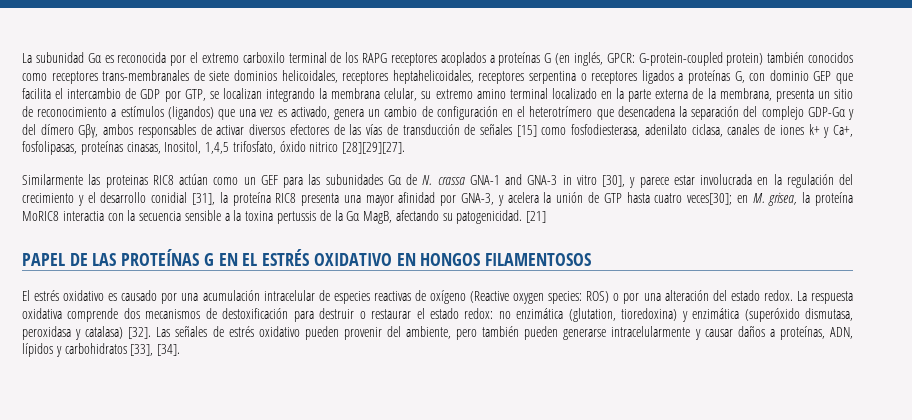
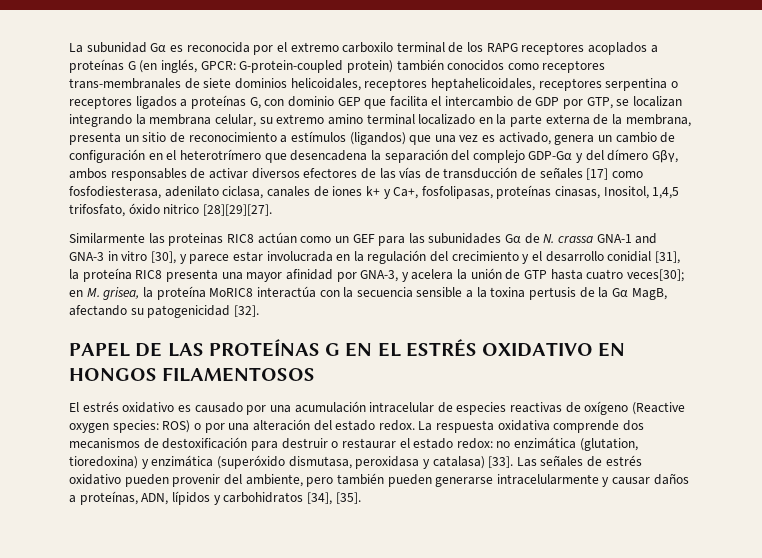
[516,125,537,137] [15] -> [586,168,609,180] [17]
[62,211,104,221] interactia -> [256,286,316,298] interactúa
[277,211,317,224] pertussis -> [529,287,577,300] pertusis
[456,210,547,224] patogenicidad. [21] -> [147,305,259,318] patogenicidad [32].
[128,327,152,339] [32]. -> [488,456,514,468] [33].
[130,344,181,356] [33], [34]. -> [306,492,361,505] [34], [35].

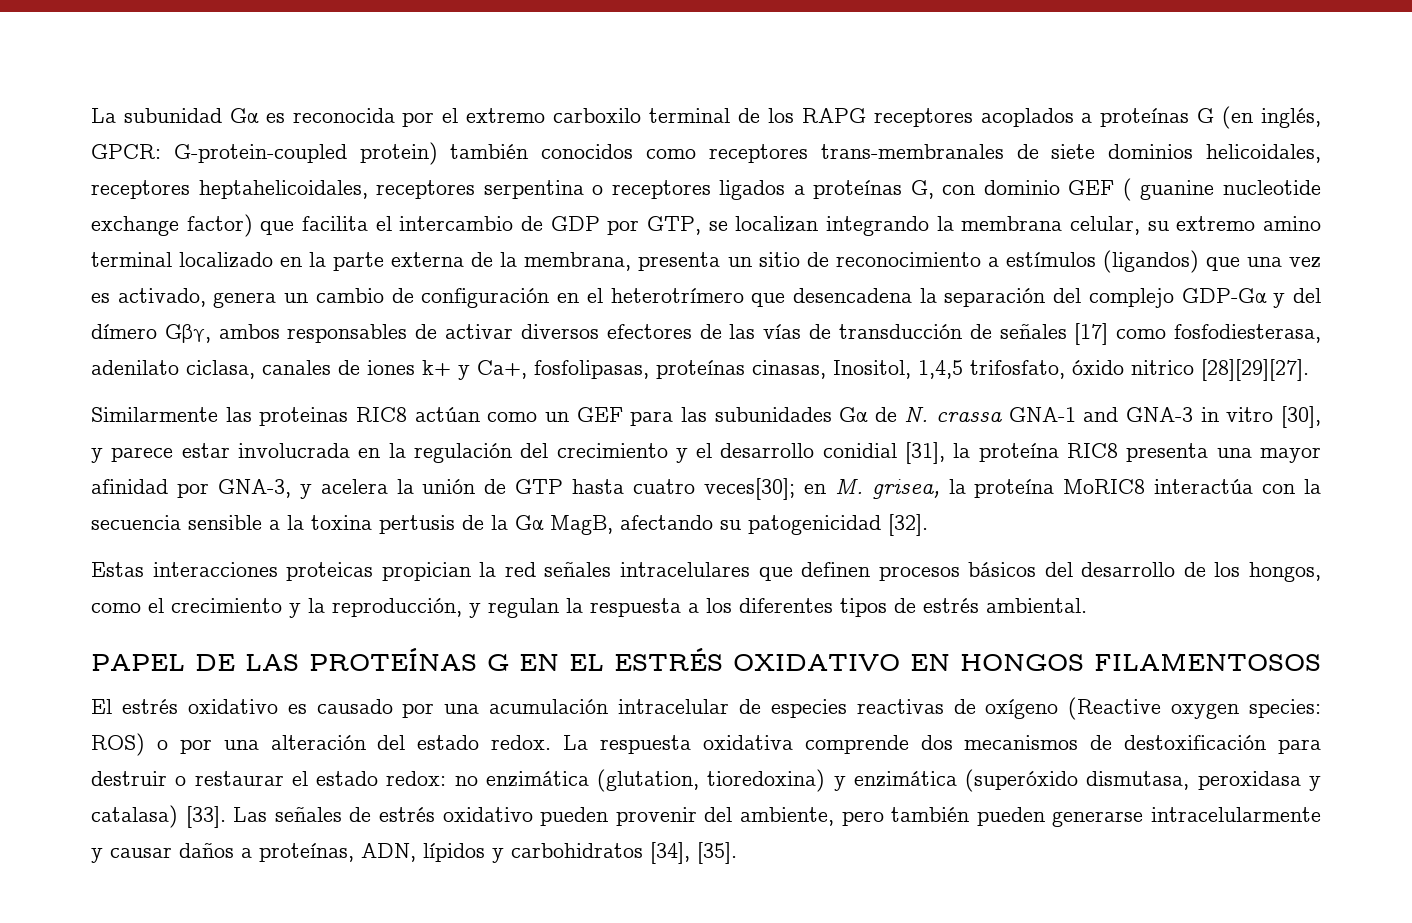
[337,97,361,106] GEP -> [1068,178,1321,201] [91,214,253,237] GEF ( guanine nucleotide exchange factor)
(259, 311) none -> [91,561,1321,582] [91,598,1087,618] // Estas interacciones proteicas propician la red señales intracelulares que definen procesos básicos del desarrollo de los hongos, como el crecimiento y la reproducción, y regulan la respuesta a los diferentes tipos de estrés ambiental.

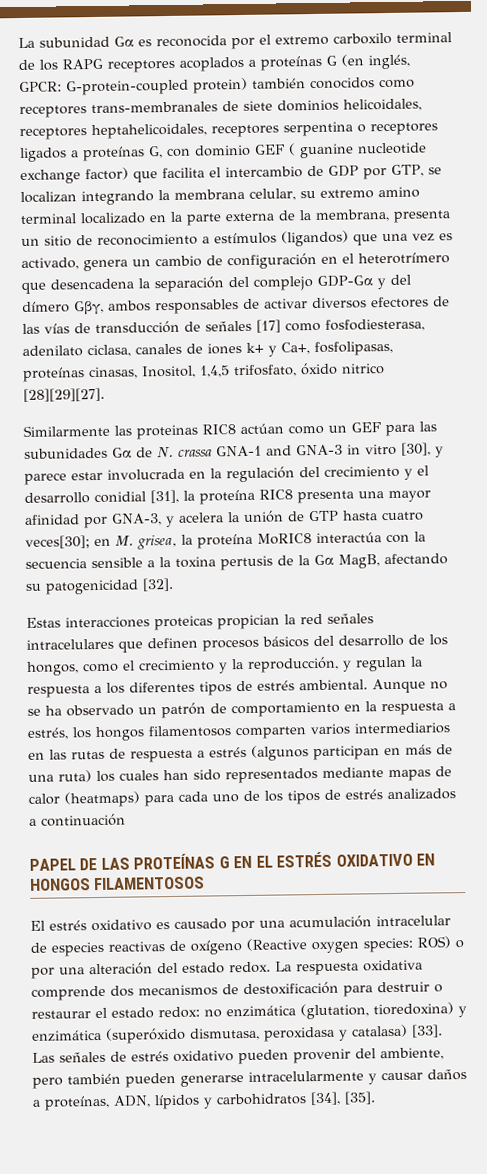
(1087, 605) none -> [372,678,448,694] [27,701,456,719] [27,722,451,742] [28,744,453,763] [28,766,452,784] [28,788,456,808] [29,813,126,827] Aunque no se ha observado un patrón de comportamiento en la respuesta a estrés, los hongos filamentosos comparten varios intermediarios en las rutas de respuesta a estrés (algunos participan en más de una ruta) los cuales han sido representados mediante mapas de calor (heatmaps) para cada uno de los tipos de estrés analizados a continuación

